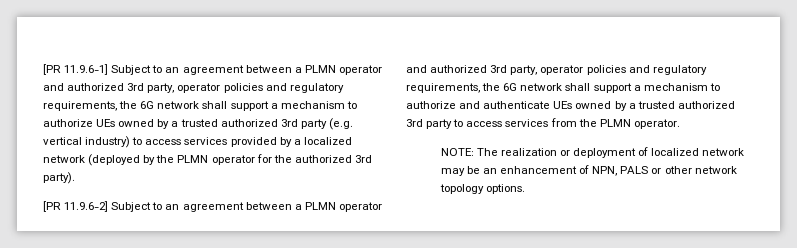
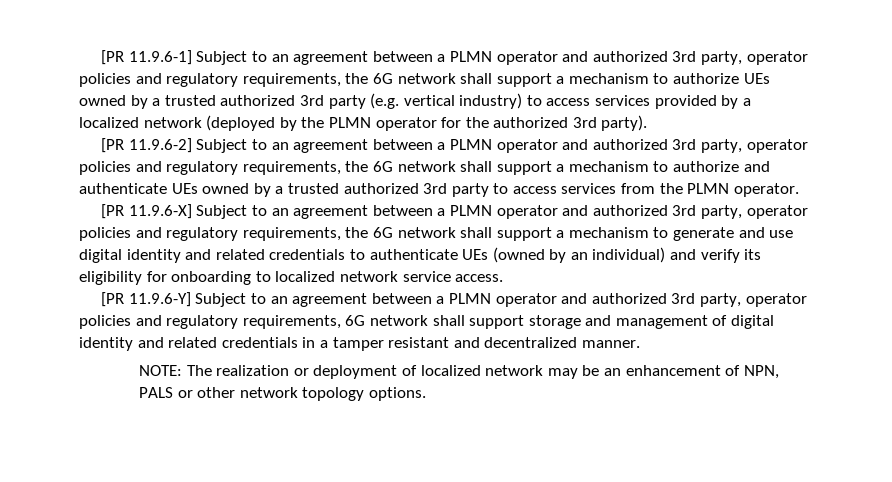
(680, 124) none -> [101,204,808,219] [79,227,794,241] [79,247,762,263] [79,271,504,285] [101,292,807,307] [79,315,775,329] [79,337,640,351] // [PR 11.9.6-X] Subject to an agreement between a PLMN operator and authorized 3rd party, operator policies and regulatory requirements, the 6G network shall support a mechanism to generate and use digital identity and related credentials to authenticate UEs (owned by an individual) and verify its eligibility for onboarding to localized network service access. // [PR 11.9.6-Y] Subject to an agreement between a PLMN operator and authorized 3rd party, operator policies and regulatory requirements, 6G network shall support storage and management of digital identity and related credentials in a tamper resistant and decentralized manner.

